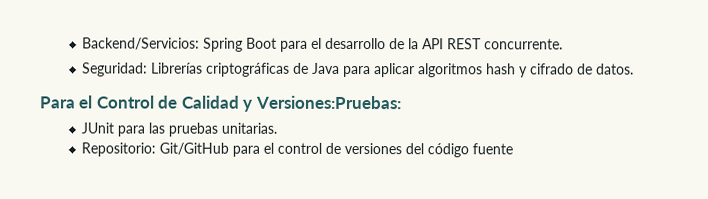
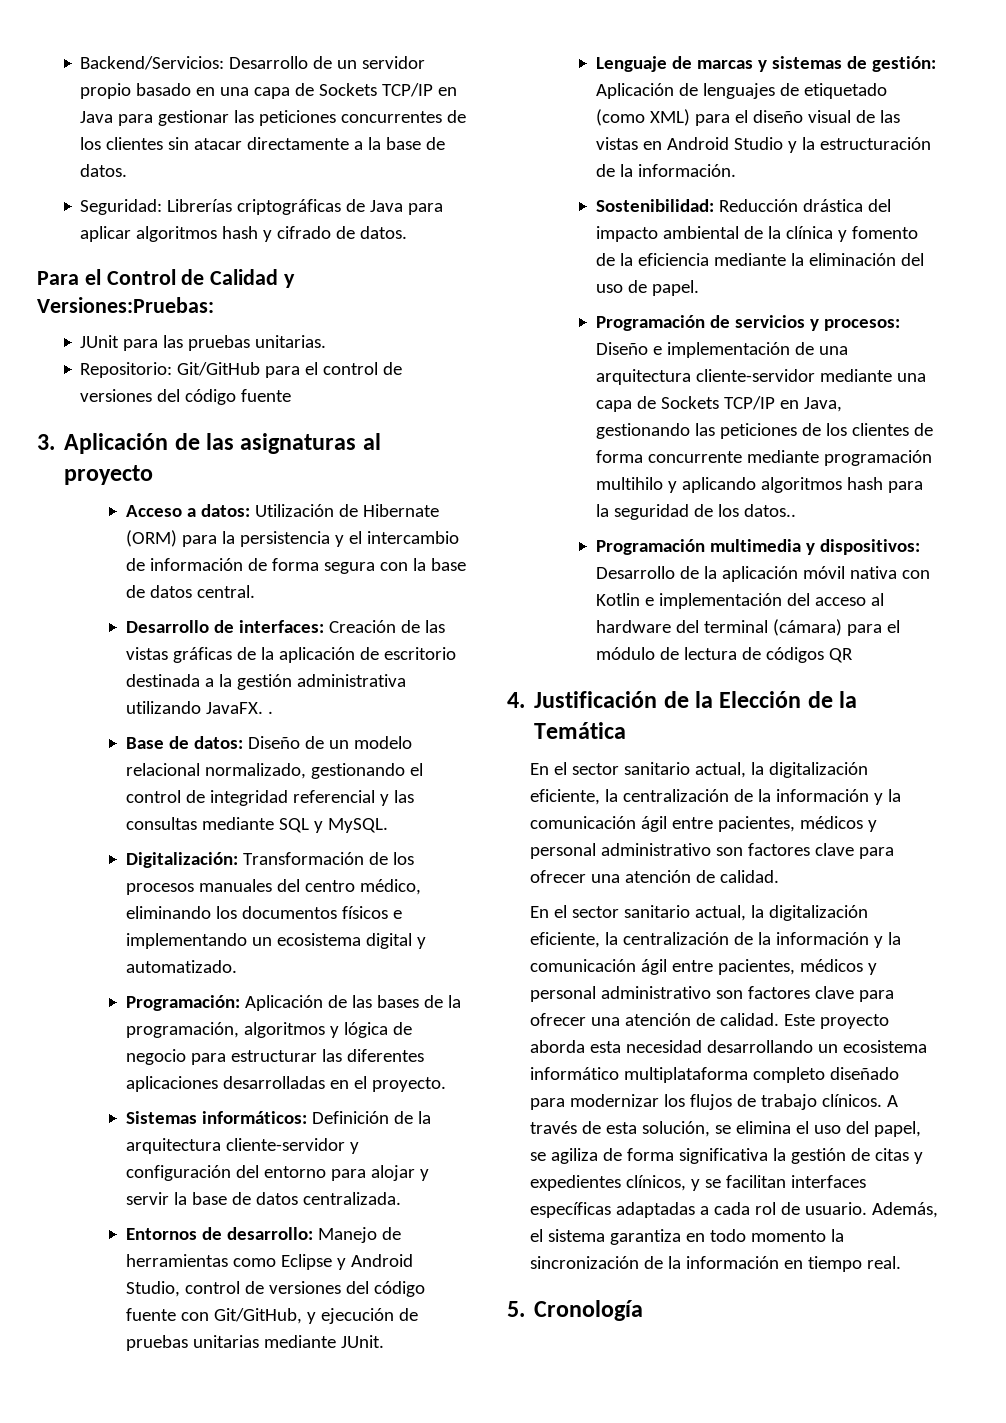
[203,37,564,52] Spring Boot para el desarrollo de la API REST concurrente. -> [229,56,426,69] [80,83,458,99] [80,110,467,126] [80,137,446,150] [80,164,128,177] Desarrollo de un servidor propio basado en una capa de Sockets TCP/IP en Java para gestionar las peticiones concurrentes de los clientes sin atacar directamente a la base de datos.
(514, 149) none -> [37,433,381,454] [64,465,154,485] [126,504,440,517] [126,530,460,547] [126,558,467,574] [126,585,256,598] [126,620,446,633] [126,647,457,663] [126,674,407,690] [126,701,274,714] [126,736,413,749] [126,763,424,779] [126,790,415,806] [126,817,389,833] [126,852,415,868] [126,879,422,895] [126,906,403,919] [126,933,427,949] [126,960,238,973] [126,995,462,1011] [126,1022,413,1038] [126,1049,425,1065] [126,1076,447,1092] [126,1111,432,1124] [126,1138,360,1154] [126,1165,430,1181] [126,1192,402,1205] [126,1227,402,1243] [126,1254,414,1270] [126,1281,426,1297] [126,1308,419,1324] [126,1335,385,1351] [596,56,937,72] [596,83,888,99] [596,109,901,126] [596,137,932,153] [596,164,737,177] [596,199,892,212] [596,226,919,242] [596,253,925,266] [596,280,700,296] [596,315,901,331] [596,342,849,358] [596,369,927,385] [596,396,843,412] [596,423,934,439] [596,450,933,466] [596,477,924,493] [596,504,797,520] [596,539,921,555] [596,566,931,582] [596,593,885,609] [596,619,901,636] [596,647,854,663] [507,691,857,708] [534,722,627,739] [529,762,868,778] [529,789,901,805] [529,816,877,832] [529,843,894,859] [529,870,779,883] [529,905,868,921] [529,932,901,948] [529,959,877,975] [529,986,894,1002] [529,1013,889,1029] [529,1040,927,1053] [529,1067,899,1083] [529,1094,898,1110] [529,1121,921,1137] [529,1148,923,1164] [529,1175,866,1191] [529,1202,938,1218] [529,1229,844,1245] [529,1256,901,1272] [507,1300,644,1321] // 3. Aplicación de las asignaturas al proyecto // Acceso a datos: Utilización de Hibernate (ORM) para la persistencia y el intercambio de información de forma segura con la base de datos central. // Desarrollo de interfaces: Creación de las vistas gráficas de la aplicación de escritorio destinada a la gestión administrativa utilizando JavaFX. . // Base de datos: Diseño de un modelo relacional normalizado, gestionando el control de integridad referencial y las consultas mediante SQL y MySQL. // Digitalización: Transformación de los procesos manuales del centro médico, eliminando los documentos físicos e implementando un ecosistema digital y automatizado. // Programación: Aplicación de las bases de la programación, algoritmos y lógica de negocio para estructurar las diferentes aplicaciones desarrolladas en el proyecto. // Sistemas informáticos: Definición de la arquitectura cliente-servidor y configuración del entorno para alojar y servir la base de datos centralizada. // Entornos de desarrollo: Manejo de herramientas como Eclipse y Android Studio, control de versiones del código fuente con Git/GitHub, y ejecución de pruebas unitarias mediante JUnit. // Lenguaje de marcas y sistemas de gestión: Aplicación de lenguajes de etiquetado (como XML) para el diseño visual de las vistas en Android Studio y la estructuración de la información. // Sostenibilidad: Reducción drástica del impacto ambiental de la clínica y fomento de la eficiencia mediante la eliminación del uso de papel. // Programación de servicios y procesos: Diseño e implementación de una arquitectura cliente-servidor mediante una capa de Sockets TCP/IP en Java, gestionando las peticiones de los clientes de forma concurrente mediante programación multihilo y aplicando algoritmos hash para la seguridad de los datos.. // Programación multimedia y dispositivos: Desarrollo de la aplicación móvil nativa con Kotlin e implementación del acceso al hardware del terminal (cámara) para el módulo de lectura de códigos QR // 4. Justificación de la Elección de la Temática // En el sector sanitario actual, la digitalización eficiente, la centralización de la información y la comunicación ágil entre pacientes, médicos y personal administrativo son factores clave para ofrecer una atención de calidad. // En el sector sanitario actual, la digitalización eficiente, la centralización de la información y la comunicación ágil entre pacientes, médicos y personal administrativo son factores clave para ofrecer una atención de calidad. Este proyecto aborda esta necesidad desarrollando un ecosistema informático multiplataforma completo diseñado para modernizar los flujos de trabajo clínicos. A través de esta solución, se elimina el uso del papel, se agiliza de forma significativa la gestión de citas y expedientes clínicos, y se facilitan interfaces específicas adaptadas a cada rol de usuario. Además, el sistema garantiza en todo momento la sincronización de la información en tiempo real. // 5. Cronología

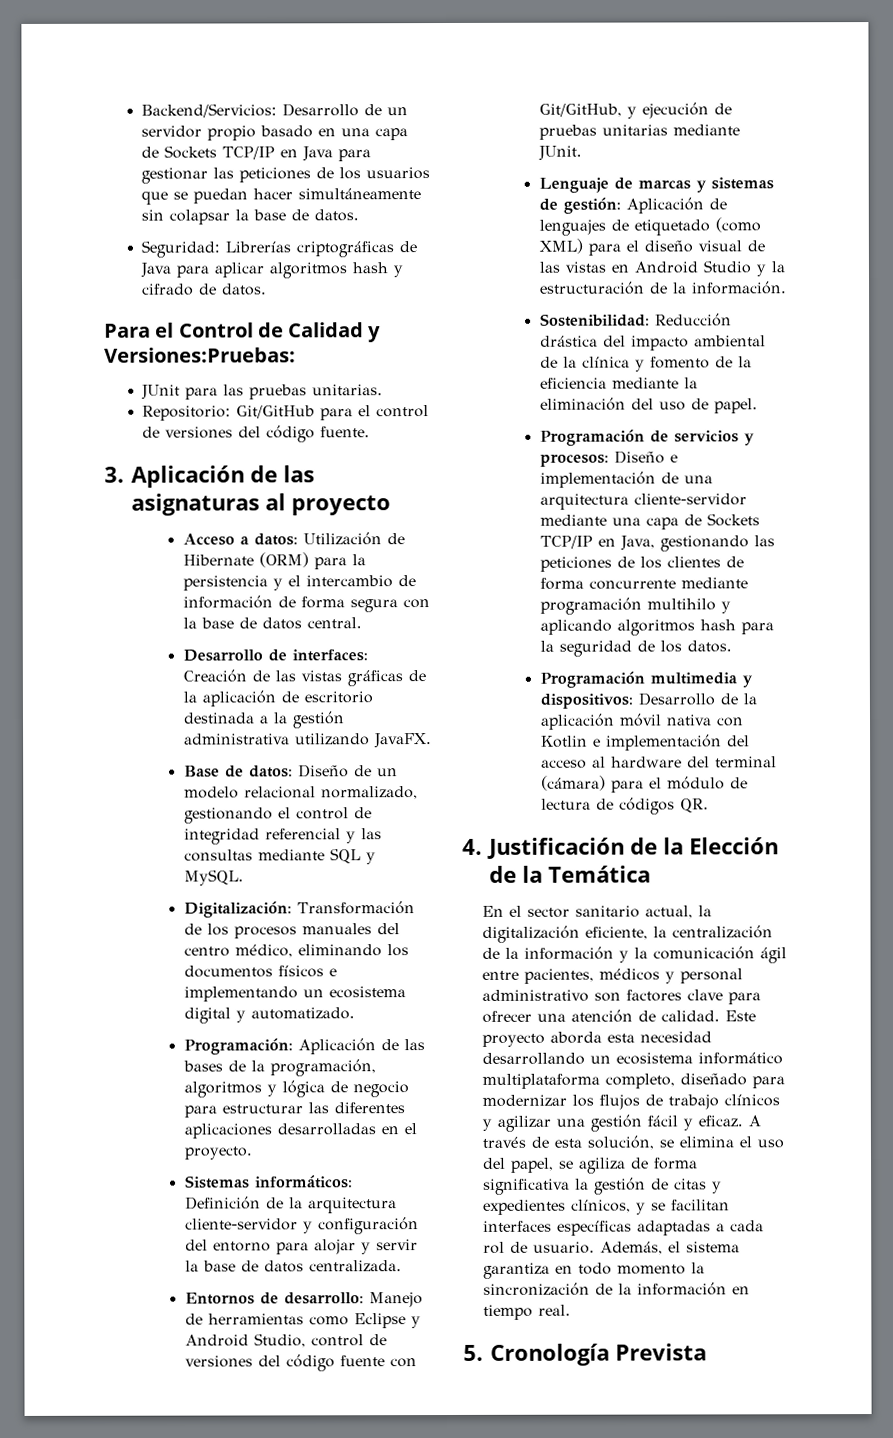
[341,110,467,123] [80,137,364,150] concurrentes de los clientes sin atacar directamente a -> [315,167,430,180] [140,188,421,205] [140,209,230,225] de los usuarios que se puedan hacer simultáneamente sin colapsar
[241,389,292,402] fuente -> [319,426,370,438] fuente.
[268,711,274,714] . -> (432, 741) none
[744,504,797,517] datos.. -> [686,640,732,653] datos.
[829,648,854,663] QR -> [679,798,709,813] QR.
[529,905,868,921] [529,932,901,948] [529,959,877,975] [529,986,894,1002] [529,1013,779,1026] // En el sector sanitario actual, la digitalización eficiente, la centralización de la información y la comunicación ágil entre pacientes, médicos y personal administrativo son factores clave para ofrecer una atención de calidad. -> (721, 1016) none
[752,1067,825,1083] completo -> [605,1073,676,1089] completo,
[821,1094,882,1107] clínicos. -> [724,1094,781,1107] [482,1114,744,1132] clínicos y agilizar una gestión fácil y eficaz.
(644, 1310) none -> [615,1343,707,1361] Prevista

